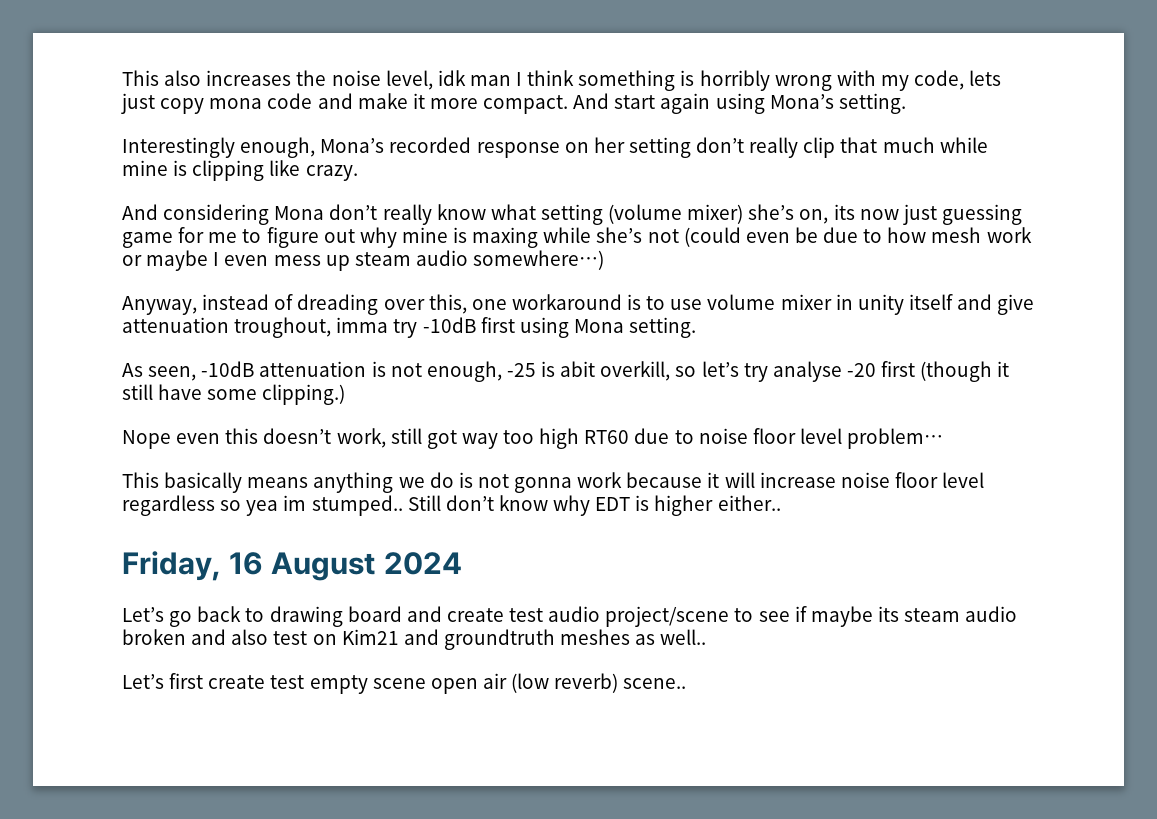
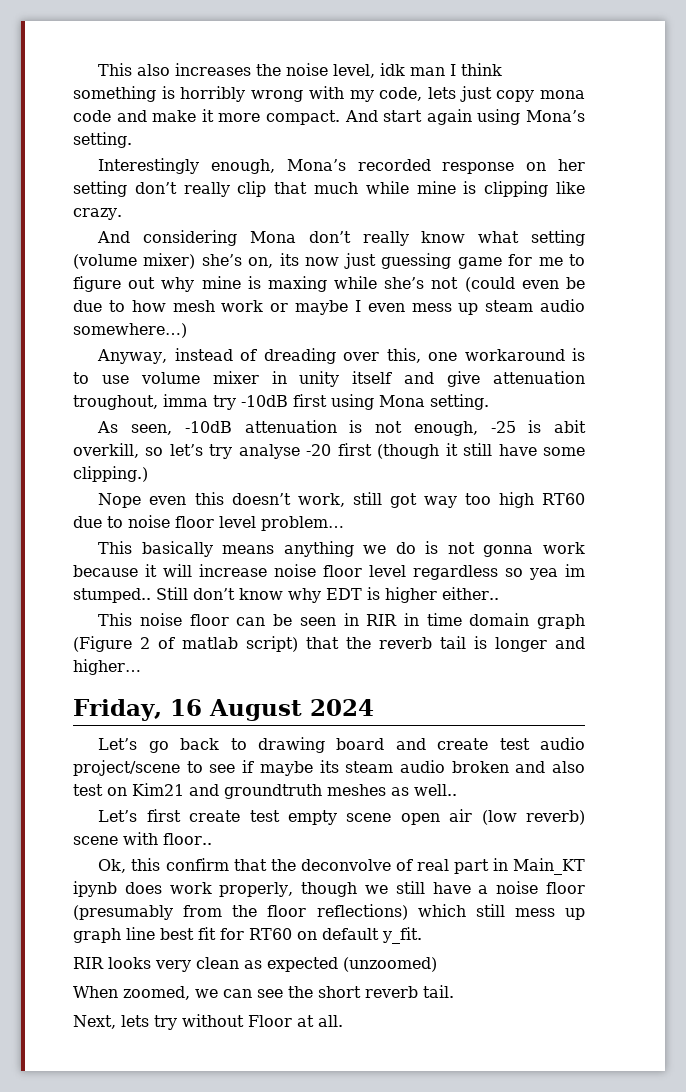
(781, 503) none -> [98,613,585,629] [73,636,585,652] [73,659,141,675] // This noise floor can be seen in RIR in time domain graph (Figure 2 of matlab script) that the reverb tail is longer and higher…
[623,678,687,689] scene.. -> [73,832,212,845] [98,858,585,875] [73,881,585,897] [73,904,585,920] [73,927,422,944] [73,957,437,972] [73,985,454,1000] [73,1014,343,1030] scene with floor.. // Ok, this confirm that the deconvolve of real part in Main_KT ipynb does work properly, though we still have a noise floor (presumably from the floor reflections) which still mess up graph line best fit for RT60 on default y_fit. // RIR looks very clean as expected (unzoomed) // When zoomed, we can see the short reverb tail. // Next, lets try without Floor at all.

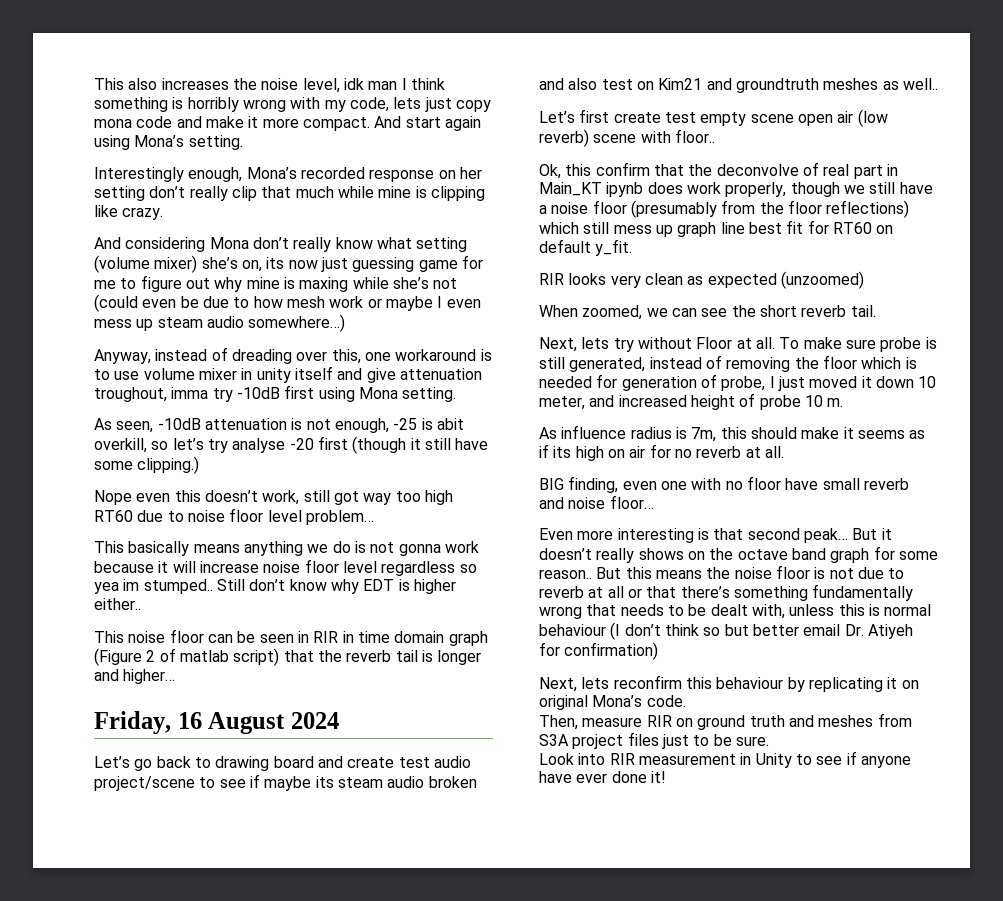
(343, 1021) none -> [779,337,937,352] [539,355,917,372] [539,374,937,391] [539,393,844,410] [539,425,926,442] [539,444,784,461] [539,476,909,493] [539,495,654,509] [539,528,892,543] [539,546,938,563] [539,565,905,579] [539,584,914,601] [539,604,932,619] [539,622,913,640] [539,642,659,660] [539,675,919,692] [539,695,686,710] [539,713,912,730] [539,732,769,749] [539,751,911,768] [539,771,666,783] To make sure probe is still generated, instead of removing the floor which is needed for generation of probe, I just moved it down 10 meter, and increased height of probe 10 m. // As influence radius is 7m, this should make it seems as if its high on air for no reverb at all. // BIG finding, even one with no floor have small reverb and noise floor… // Even more interesting is that second peak… But it doesn’t really shows on the octave band graph for some reason.. But this means the noise floor is not due to reverb at all or that there’s something fundamentally wrong that needs to be dealt with, unless this is normal behaviour (I don’t think so but better email Dr. Atiyeh for confirmation) // Next, lets reconfirm this behaviour by replicating it on original Mona’s code. // Then, measure RIR on ground truth and meshes from S3A project files just to be sure. // Look into RIR measurement in Unity to see if anyone have ever done it!

